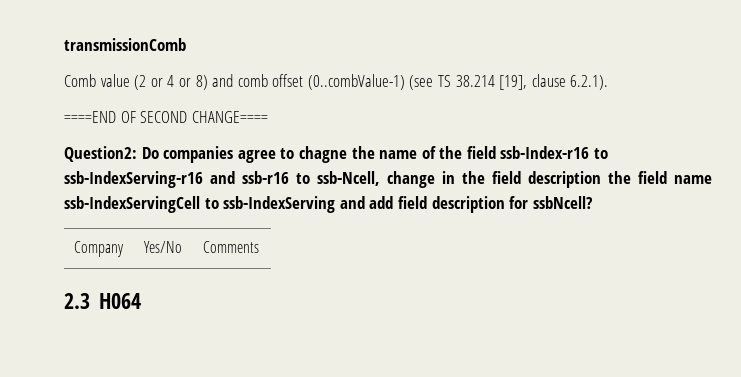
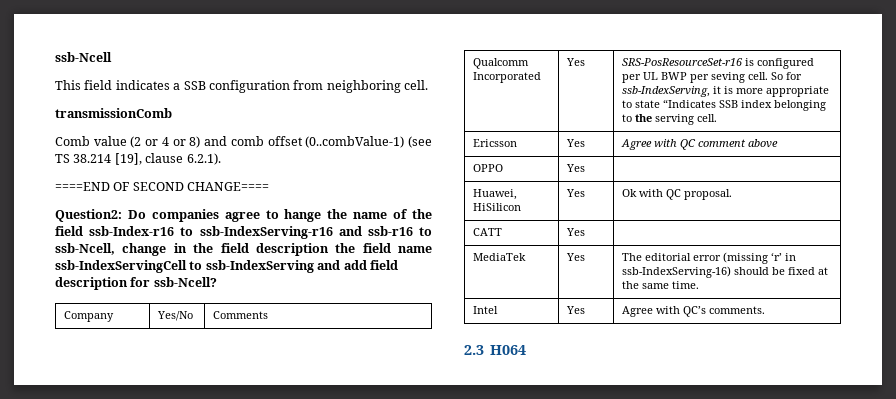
(64, 44) none -> [55,52,112,62] [55,80,428,93] ssb-Ncell // This field indicates a SSB configuration from neighboring cell. //
[298,146,347,163] chagne -> [284,209,322,222] hange
[532,196,593,209] ssbNcell? -> [153,277,217,287] ssb-Ncell?
(260, 247) none -> [473,58,530,69] [473,72,542,83] [566,58,586,66] [622,58,815,69] [622,72,803,83] [622,86,830,97] [622,99,827,111] [622,114,718,125] [473,139,518,147] [566,139,586,147] [621,139,779,150] [473,164,504,172] [566,164,586,172] [473,189,518,200] [473,203,522,211] [566,189,586,197] [622,189,733,200] [473,228,503,236] [566,228,586,236] [473,253,527,261] [566,253,586,261] [622,252,797,264] [622,266,829,278] [622,281,700,289] [473,306,499,314] [566,306,586,314] [622,306,766,317] // Qualcomm Incorporated | Yes | SRS-PosResourceSet-r16 is configured per UL BWP per seving cell. So for ssb-IndexServing, it is more appropriate to state “Indicates SSB index belonging to the serving cell. // Ericsson | Yes | Agree with QC comment above // OPPO | Yes | // Huawei, HiSilicon | Yes | Ok with QC proposal. // CATT | Yes | // MediaTek | Yes | The editorial error (missing ‘r’ in ssb-IndexServing-16) should be fixed at the same time. // Intel | Yes | Agree with QC’s comments.

